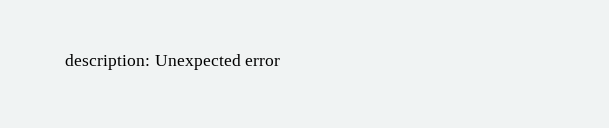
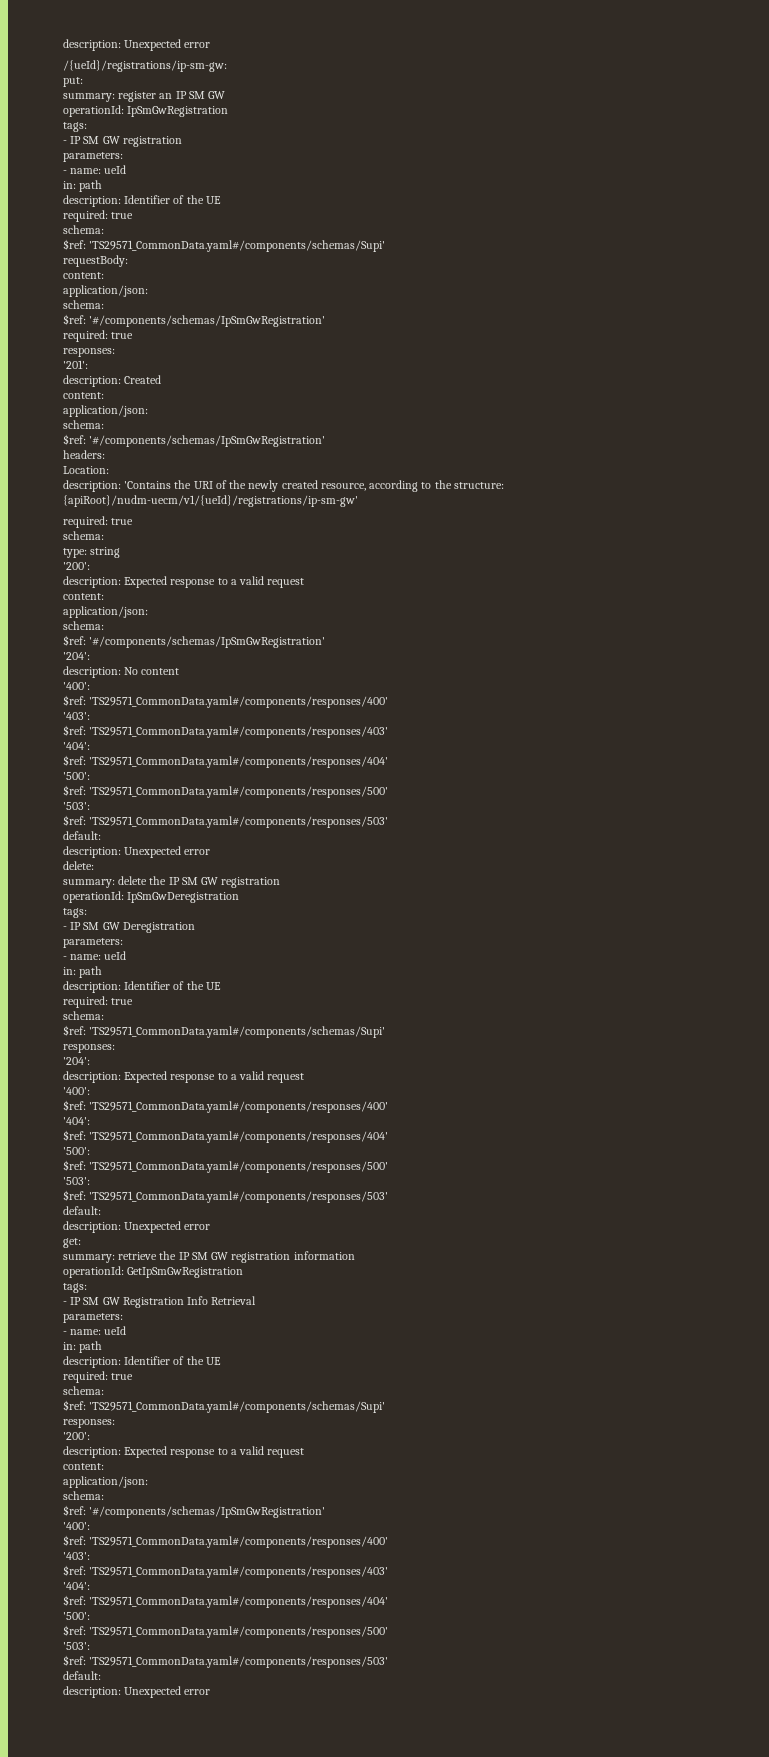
[65,54,281,70] description: Unexpected error -> [63,39,211,51] [63,60,227,72] [63,77,83,87] [63,91,226,102] [63,105,229,117] [63,122,87,132] [63,136,182,147] [63,152,123,162] [63,165,127,174] [63,180,103,192] [63,195,221,207] [63,210,134,222] [63,225,104,234] [63,239,386,252] [63,255,128,267] [63,272,104,279] [63,285,148,297] [63,300,104,309] [63,314,326,327] [63,330,134,342] [63,348,115,357] [63,360,88,369] [63,375,162,387] [63,392,104,399] [63,405,148,417] [63,420,104,429] [63,434,326,447] [63,450,105,459] [63,466,109,474] [63,480,504,492] [63,495,358,507] [63,516,134,528] [63,531,104,540] [63,547,121,558] [63,562,90,570] [63,576,305,588] [63,593,104,600] [63,606,148,618] [63,621,104,630] [63,635,326,648] [63,652,90,660] [63,666,180,678] [63,682,90,690] [63,695,389,708] [63,712,90,720] [63,725,389,738] [63,742,90,750] [63,755,389,768] [63,772,90,780] [63,785,389,798] [63,802,90,810] [63,815,389,828] [63,831,101,840] [63,846,211,858] [63,861,94,870] [63,876,281,888] [63,891,240,903] [63,908,87,918] [63,922,195,933] [63,938,123,948] [63,951,127,960] [63,966,103,978] [63,981,221,993] [63,996,134,1008] [63,1011,104,1020] [63,1025,386,1038] [63,1044,115,1053] [63,1057,90,1065] [63,1071,305,1083] [63,1087,90,1095] [63,1100,389,1113] [63,1117,90,1125] [63,1130,389,1143] [63,1147,90,1155] [63,1160,389,1173] [63,1177,90,1185] [63,1190,389,1203] [63,1206,101,1215] [63,1221,211,1233] [63,1238,81,1248] [63,1251,355,1263] [63,1266,244,1278] [63,1283,87,1293] [63,1296,257,1308] [63,1313,123,1323] [63,1326,127,1335] [63,1341,103,1353] [63,1356,221,1368] [63,1371,134,1383] [63,1386,104,1395] [63,1400,386,1413] [63,1419,115,1428] [63,1432,90,1440] [63,1446,305,1458] [63,1463,104,1470] [63,1476,148,1488] [63,1491,104,1500] [63,1505,326,1518] [63,1522,90,1530] [63,1535,389,1548] [63,1552,90,1560] [63,1565,389,1578] [63,1582,90,1590] [63,1595,389,1608] [63,1612,90,1620] [63,1625,389,1638] [63,1642,90,1650] [63,1655,389,1668] [63,1671,101,1680] [63,1686,211,1698] description: Unexpected error // /{ueId}/registrations/ip-sm-gw: // put: // summary: register an IP SM GW // operationId: IpSmGwRegistration // tags: // - IP SM GW registration // parameters: // - name: ueId // in: path // description: Identifier of the UE // required: true // schema: // $ref: 'TS29571_CommonData.yaml#/components/schemas/Supi' // requestBody: // content: // application/json: // schema: // $ref: '#/components/schemas/IpSmGwRegistration' // required: true // responses: // '201': // description: Created // content: // application/json: // schema: // $ref: '#/components/schemas/IpSmGwRegistration' // headers: // Location: // description: 'Contains the URI of the newly created resource, according to the structure: {apiRoot}/nudm-uecm/v1/{ueId}/registrations/ip-sm-gw' // required: true // schema: // type: string // '200': // description: Expected response to a valid request // content: // application/json: // schema: // $ref: '#/components/schemas/IpSmGwRegistration' // '204': // description: No content // '400': // $ref: 'TS29571_CommonData.yaml#/components/responses/400' // '403': // $ref: 'TS29571_CommonData.yaml#/components/responses/403' // '404': // $ref: 'TS29571_CommonData.yaml#/components/responses/404' // '500': // $ref: 'TS29571_CommonData.yaml#/components/responses/500' // '503': // $ref: 'TS29571_CommonData.yaml#/components/responses/503' // default: // description: Unexpected error // delete: // summary: delete the IP SM GW registration // operationId: IpSmGwDeregistration // tags: // - IP SM GW Deregistration // parameters: // - name: ueId // in: path // description: Identifier of the UE // required: true // schema: // $ref: 'TS29571_CommonData.yaml#/components/schemas/Supi' // responses: // '204': // description: Expected response to a valid request // '400': // $ref: 'TS29571_CommonData.yaml#/components/responses/400' // '404': // $ref: 'TS29571_CommonData.yaml#/components/responses/404' // '500': // $ref: 'TS29571_CommonData.yaml#/components/responses/500' // '503': // $ref: 'TS29571_CommonData.yaml#/components/responses/503' // default: // description: Unexpected error // get: // summary: retrieve the IP SM GW registration information // operationId: GetIpSmGwRegistration // tags: // - IP SM GW Registration Info Retrieval // parameters: // - name: ueId // in: path // description: Identifier of the UE // required: true // schema: // $ref: 'TS29571_CommonData.yaml#/components/schemas/Supi' // responses: // '200': // description: Expected response to a valid request // content: // application/json: // schema: // $ref: '#/components/schemas/IpSmGwRegistration' // '400': // $ref: 'TS29571_CommonData.yaml#/components/responses/400' // '403': // $ref: 'TS29571_CommonData.yaml#/components/responses/403' // '404': // $ref: 'TS29571_CommonData.yaml#/components/responses/404' // '500': // $ref: 'TS29571_CommonData.yaml#/components/responses/500' // '503': // $ref: 'TS29571_CommonData.yaml#/components/responses/503' // default: // description: Unexpected error

